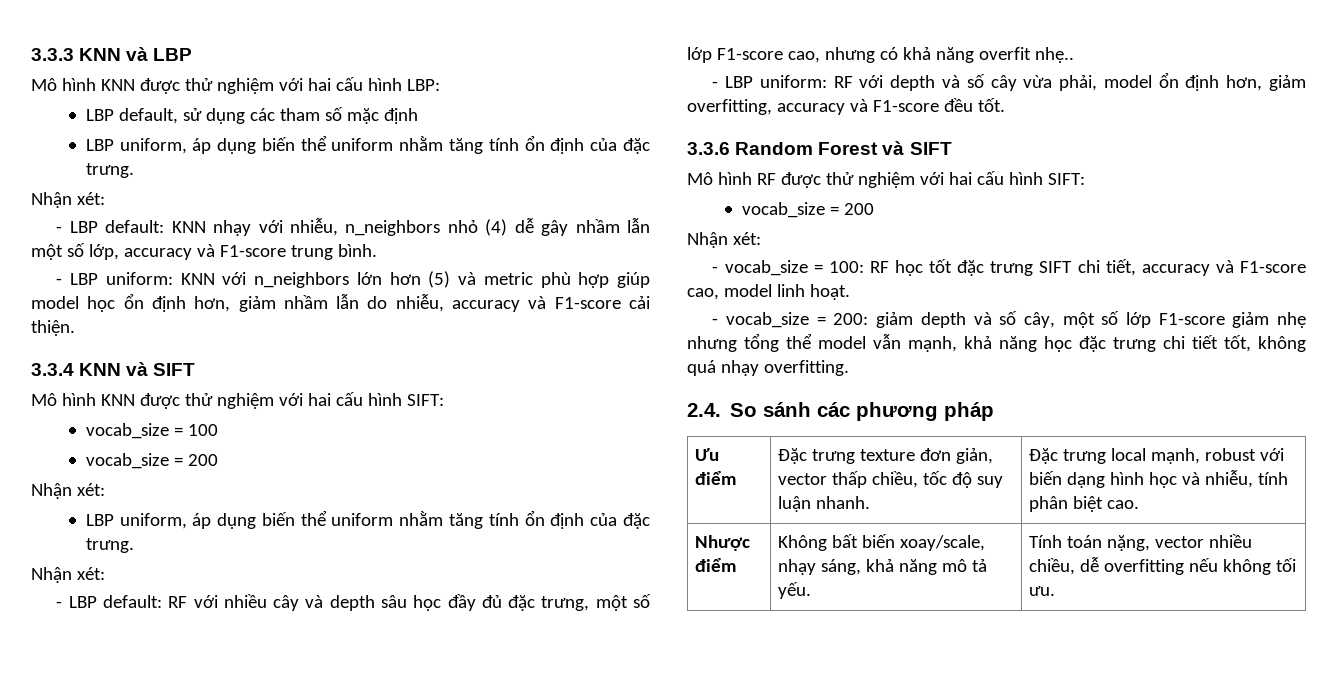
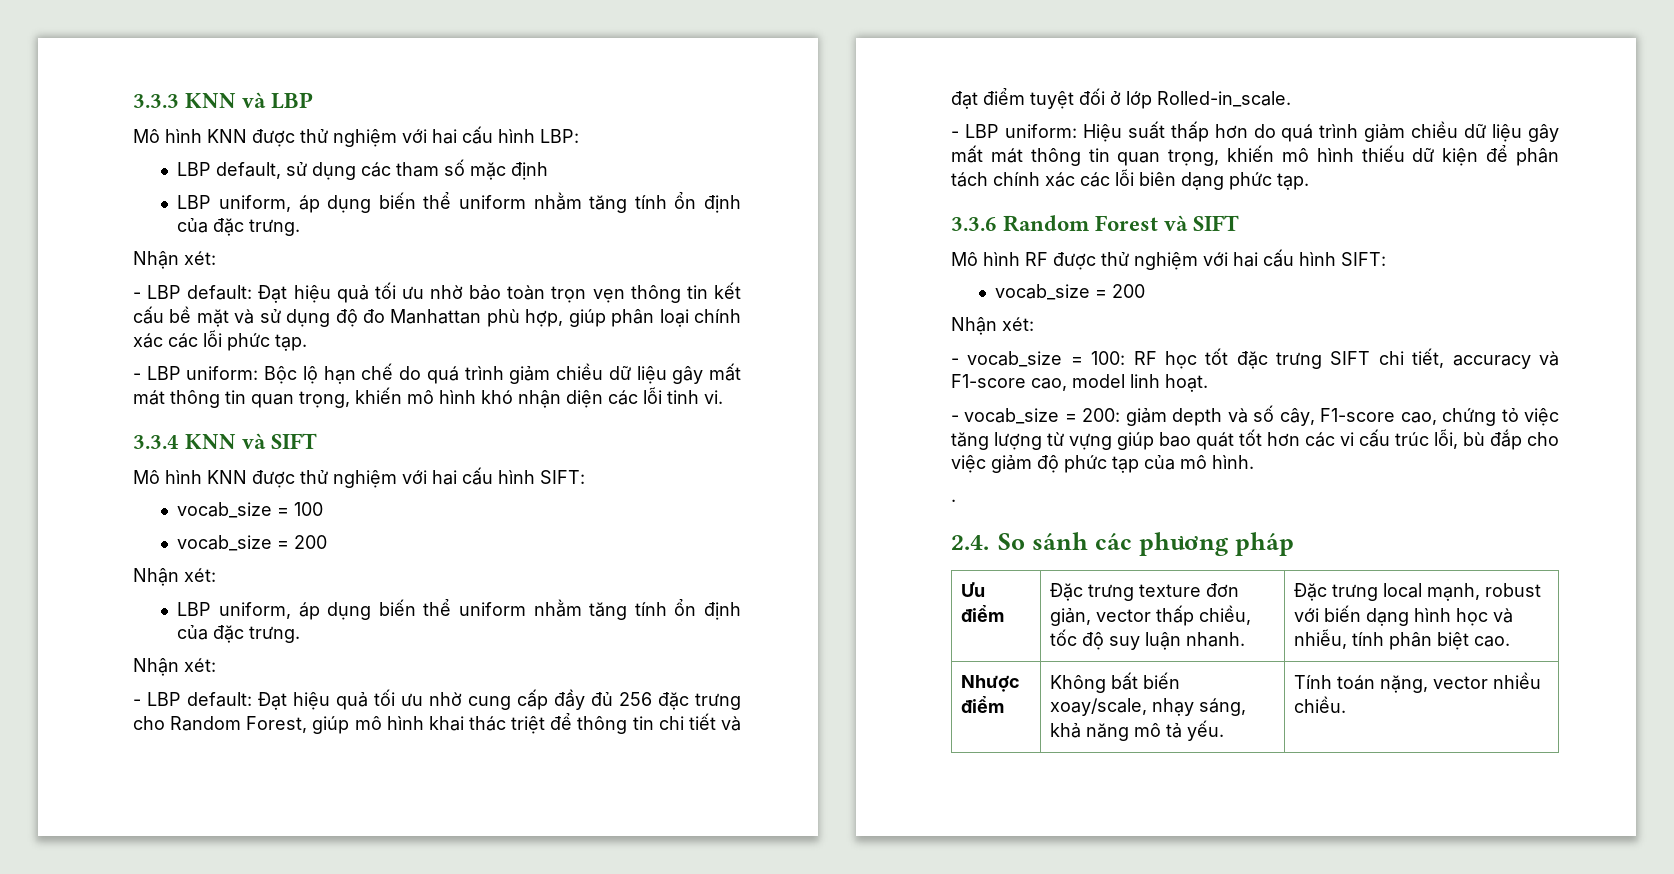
[171,218,650,236] [31,243,377,260] [56,271,650,288] [31,293,650,312] [31,320,75,336] KNN nhạy với nhiễu, n_neighbors nhỏ (4) dễ gây nhầm lẫn một số lớp, accuracy và F1-score trung bình. // - LBP uniform: KNN với n_neighbors lớn hơn (5) và metric phù hợp giúp model học ổn định hơn, giảm nhầm lẫn do nhiễu, accuracy và F1-score cải thiện. -> [258,282,741,303] [133,306,741,327] [133,330,307,351] [133,363,742,384] [133,387,723,408] Đạt hiệu quả tối ưu nhờ bảo toàn trọn vẹn thông tin kết cấu bề mặt và sử dụng độ đo Manhattan phù hợp, giúp phân loại chính xác các lỗi phức tạp. // - LBP uniform: Bộc lộ hạn chế do quá trình giảm chiều dữ liệu gây mất mát thông tin quan trọng, khiến mô hình khó nhận diện các lỗi tinh vi.
[168,594,651,611] [687,47,1074,63] [712,72,1306,91] [687,98,1005,115] RF với nhiều cây và depth sâu học đầy đủ đặc trưng, một số lớp F1-score cao, nhưng có khả năng overfit nhẹ.. // - LBP uniform: RF với depth và số cây vừa phải, model ổn định hơn, giảm overfitting, accuracy và F1-score đều tốt. -> [258,689,741,710] [133,713,741,734] [951,88,1291,109] [951,121,1559,142] [951,145,1559,166] [951,169,1309,190] Đạt hiệu quả tối ưu nhờ cung cấp đầy đủ 256 đặc trưng cho Random Forest, giúp mô hình khai thác triệt để thông tin chi tiết và đạt điểm tuyệt đối ở lớp Rolled-in_scale. // - LBP uniform: Hiệu suất thấp hơn do quá trình giảm chiều dữ liệu gây mất mát thông tin quan trọng, khiến mô hình thiếu dữ kiện để phân tách chính xác các lỗi biên dạng phức tạp.
[1062,311,1306,328] [687,333,1306,352] [687,360,849,376] một số lớp F1-score giảm nhẹ nhưng tổng thể model vẫn mạnh, khả năng học đặc trưng chi tiết tốt, không quá nhạy overfitting. -> [1320,408,1559,426] [951,429,1559,450] [951,455,1254,473] [951,499,956,502] F1-score cao, chứng tỏ việc tăng lượng từ vựng giúp bao quát tốt hơn các vi cấu trúc lỗi, bù đắp cho việc giảm độ phức tạp của mô hình. // .
[1028,557,1296,575] [1028,586,1055,596] chiều, dễ overfitting nếu không tối ưu. -> [1293,696,1346,713] chiều.

